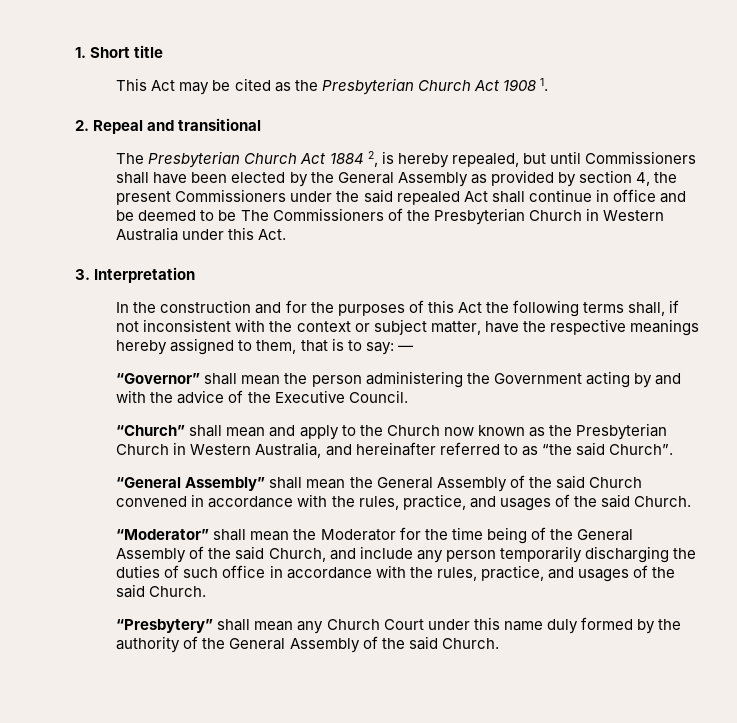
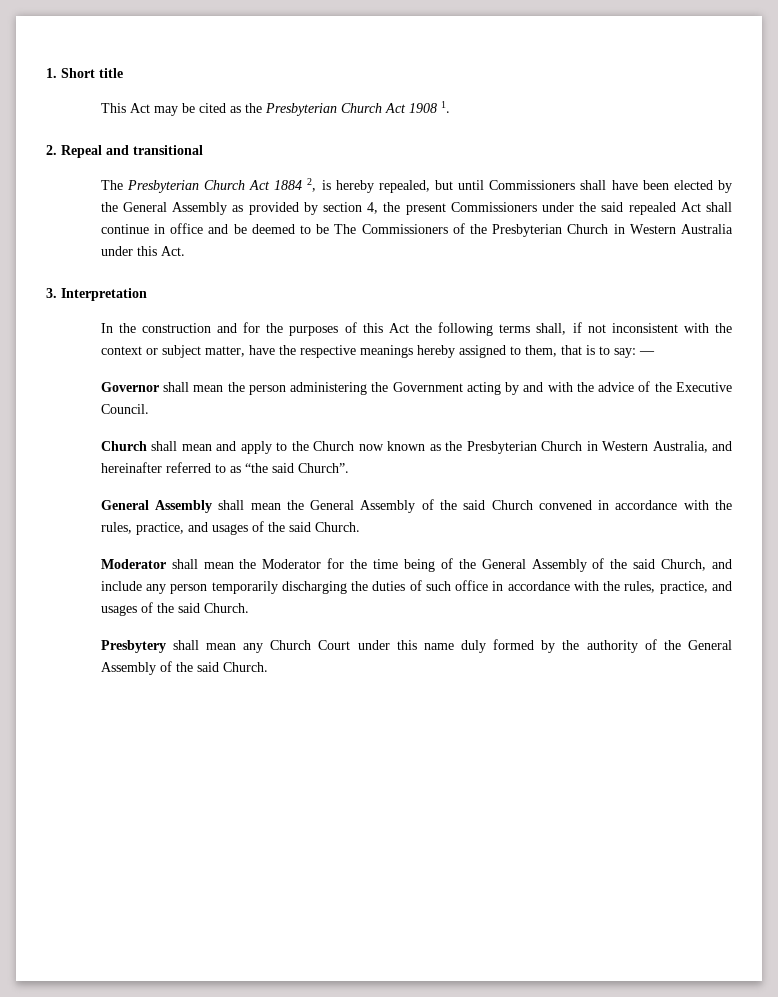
[116,373,201,384] “Governor” -> [100,382,159,392] Governor
[116,425,186,436] “Church” -> [100,441,147,451] Church
[116,477,266,491] “General Assembly” -> [100,500,213,513] General Assembly
[116,529,210,540] “Moderator” -> [100,559,166,569] Moderator
[116,619,214,633] “Presbytery” -> [100,640,166,653] Presbytery

